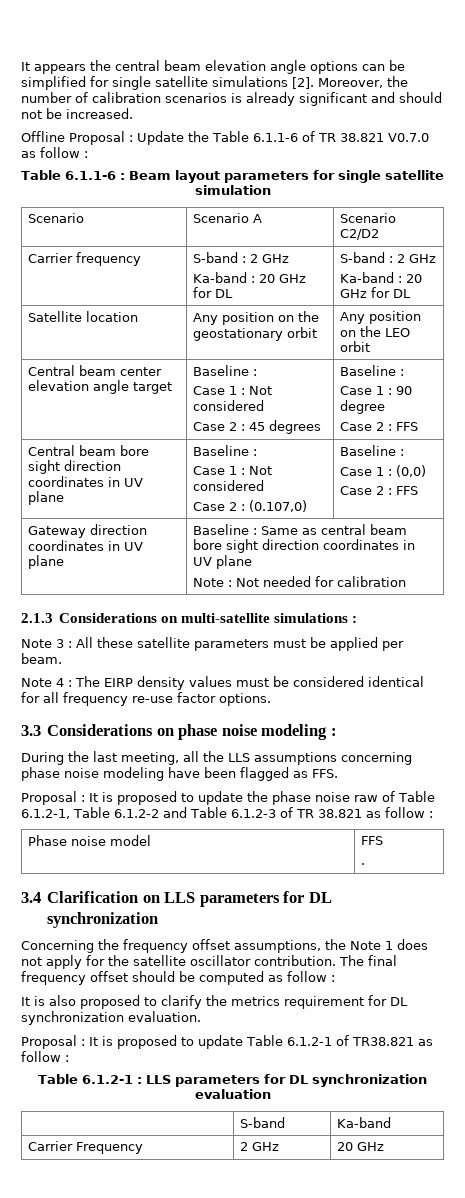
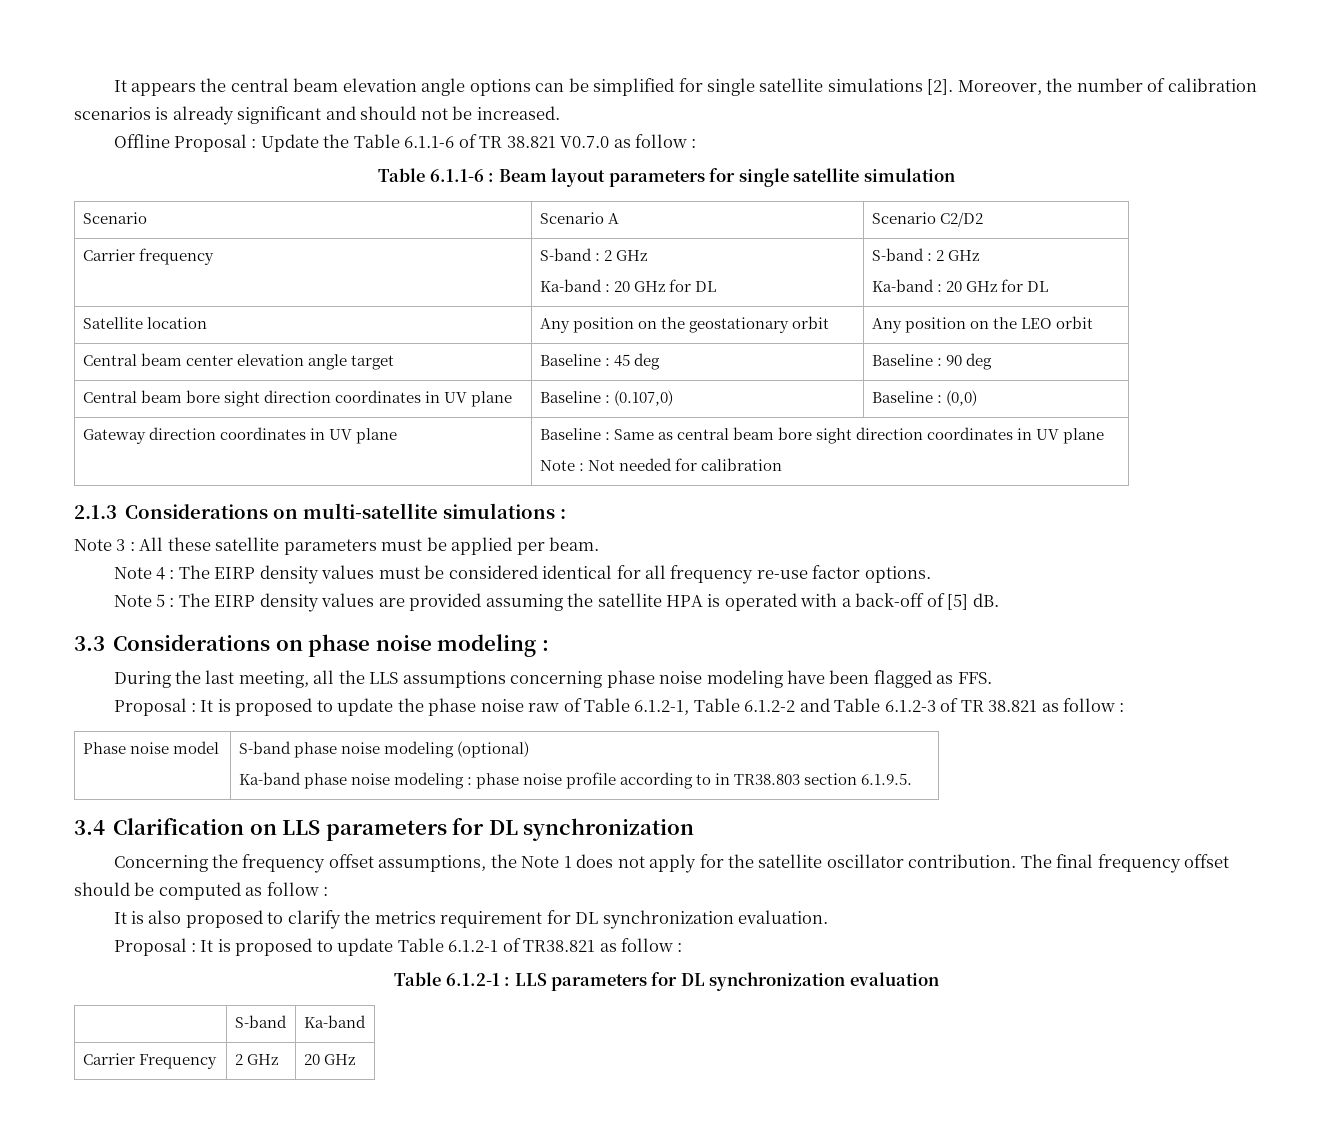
[192,386,272,395] [192,400,264,411] [192,420,321,434] [339,365,404,376] [339,386,412,395] [339,400,385,414] [339,422,418,431] // Case 1 : Not considered // Case 2 : 45 degrees | Baseline : // Case 1 : 90 degree // Case 2 : FFS -> [613,353,660,370] [871,353,992,370] 45 deg | Baseline : 90 deg
[192,466,272,475] [192,480,264,491] [192,500,307,512] [339,445,404,456] [339,465,426,477] [339,486,418,495] // Case 1 : Not considered // Case 2 : (0.107,0) | Baseline : // Case 1 : (0,0) // Case 2 : FFS -> [613,390,673,406] [871,390,977,406] (0.107,0) | Baseline : (0,0)
(271, 699) none -> [113,593,999,612] // Note 5 : The EIRP density values are provided assuming the satellite HPA is operated with a back-off of [5] dB.
[360,836,383,845] [360,863,365,865] FFS // . -> [238,741,529,758] [238,772,913,789] S-band phase noise modeling (optional) // Ka-band phase noise modeling : phase noise profile according to in TR38.803 section 6.1.9.5.

